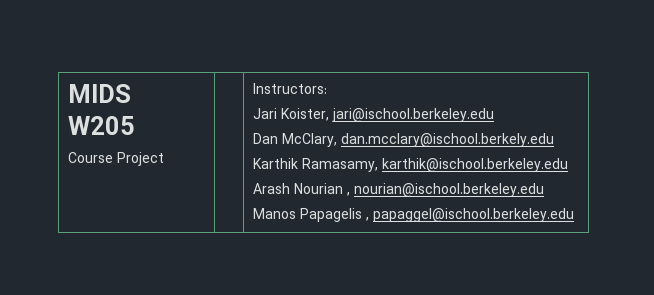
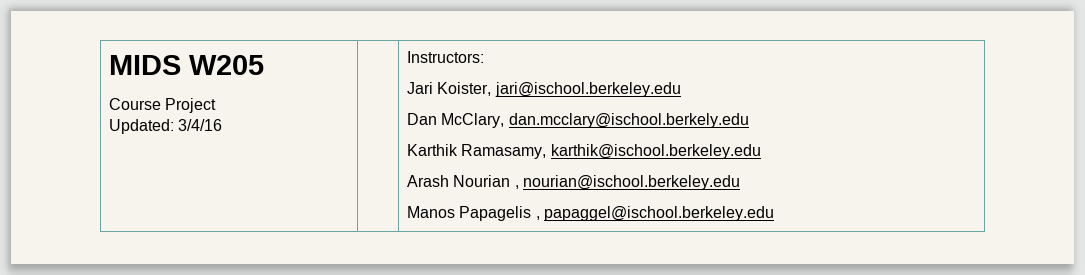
(165, 159) none -> [109,119,223,134] // Updated: 3/4/16

